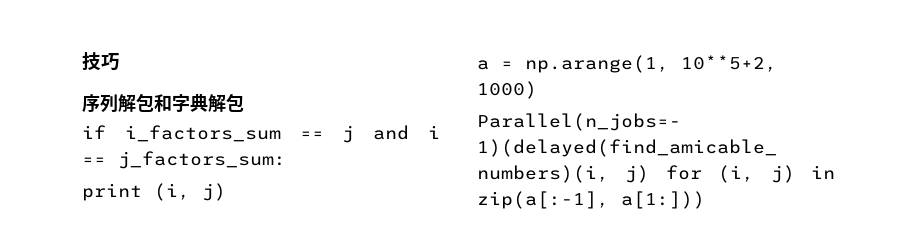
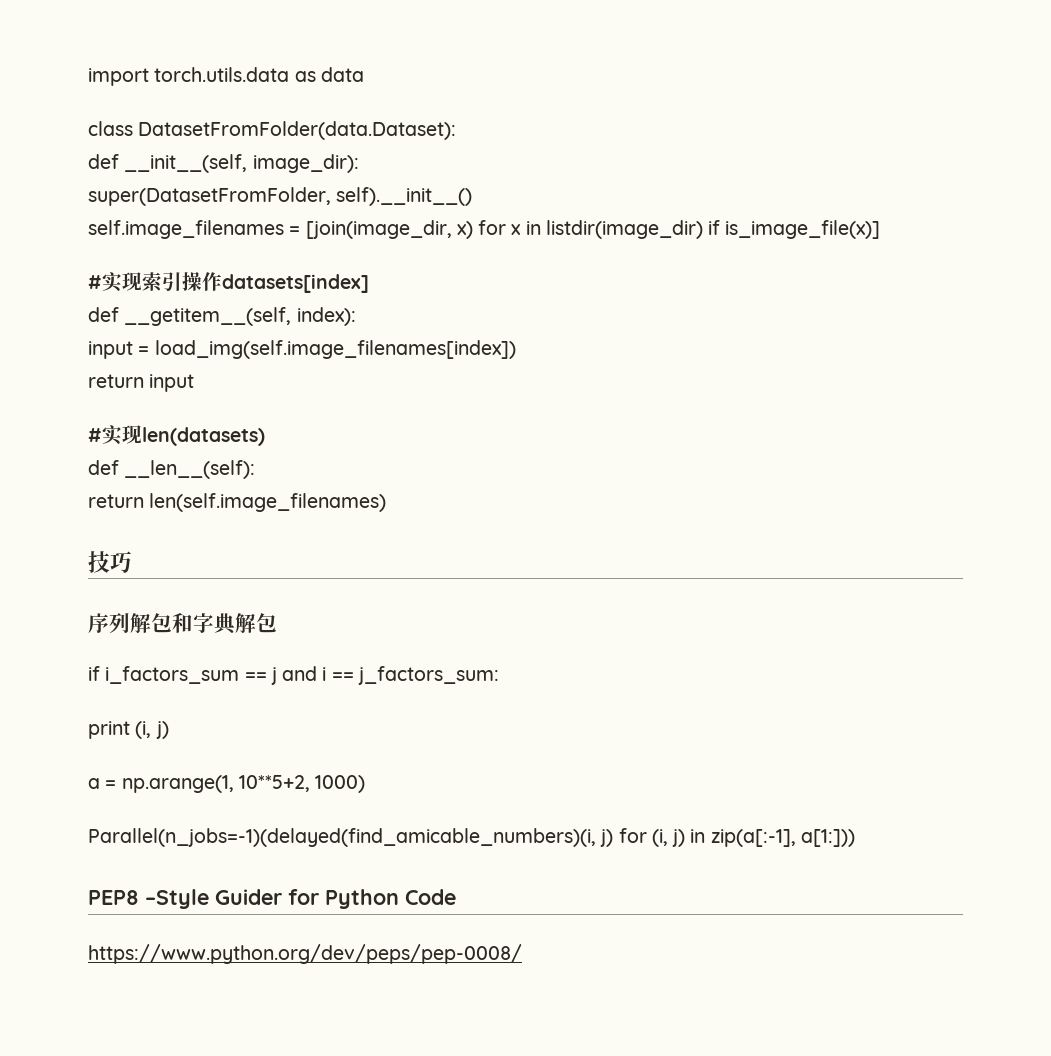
(82, 61) none -> [88,67,364,86] [88,121,457,140] [88,154,359,173] [88,187,473,206] [88,220,881,239] [88,272,369,293] [88,307,356,326] [88,340,516,359] [88,374,195,392] [88,425,265,446] [88,460,256,479] [88,493,387,512] import torch.utils.data as data // class DatasetFromFolder(data.Dataset): // def __init__(self, image_dir): // super(DatasetFromFolder, self).__init__() // self.image_filenames = [join(image_dir, x) for x in listdir(image_dir) if is_image_file(x)] // #实现索引操作datasets[index] // def __getitem__(self, index): // input = load_img(self.image_filenames[index]) // return input // #实现len(datasets) // def __len__(self): // return len(self.image_filenames) //
(705, 200) none -> [88,889,456,909] [88,944,522,964] // PEP8 –Style Guider for Python Code // https://www.python.org/dev/peps/pep-0008/

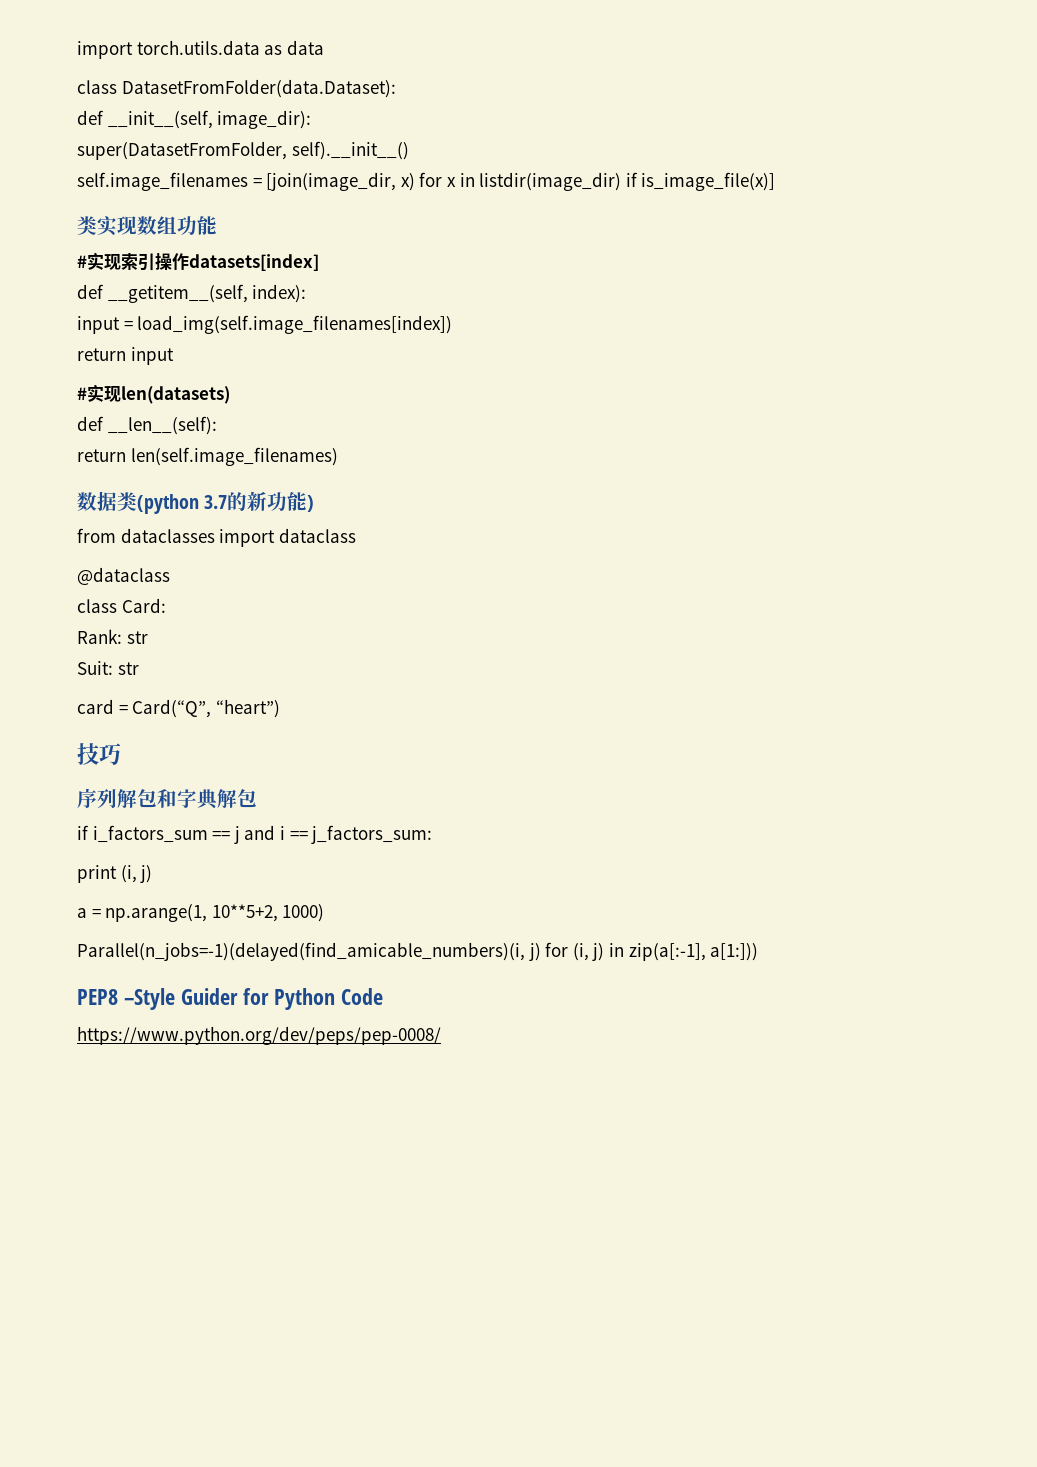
(881, 229) none -> [77,216,217,236] // 类实现数组功能
(387, 502) none -> [77,491,315,514] [77,528,356,547] [77,567,170,585] [77,598,166,613] [77,629,148,644] [77,661,139,675] [77,699,280,718] // 数据类(python 3.7的新功能) // from dataclasses import dataclass // @dataclass // class Card: // Rank: str // Suit: str // card = Card(“Q”, “heart”)

